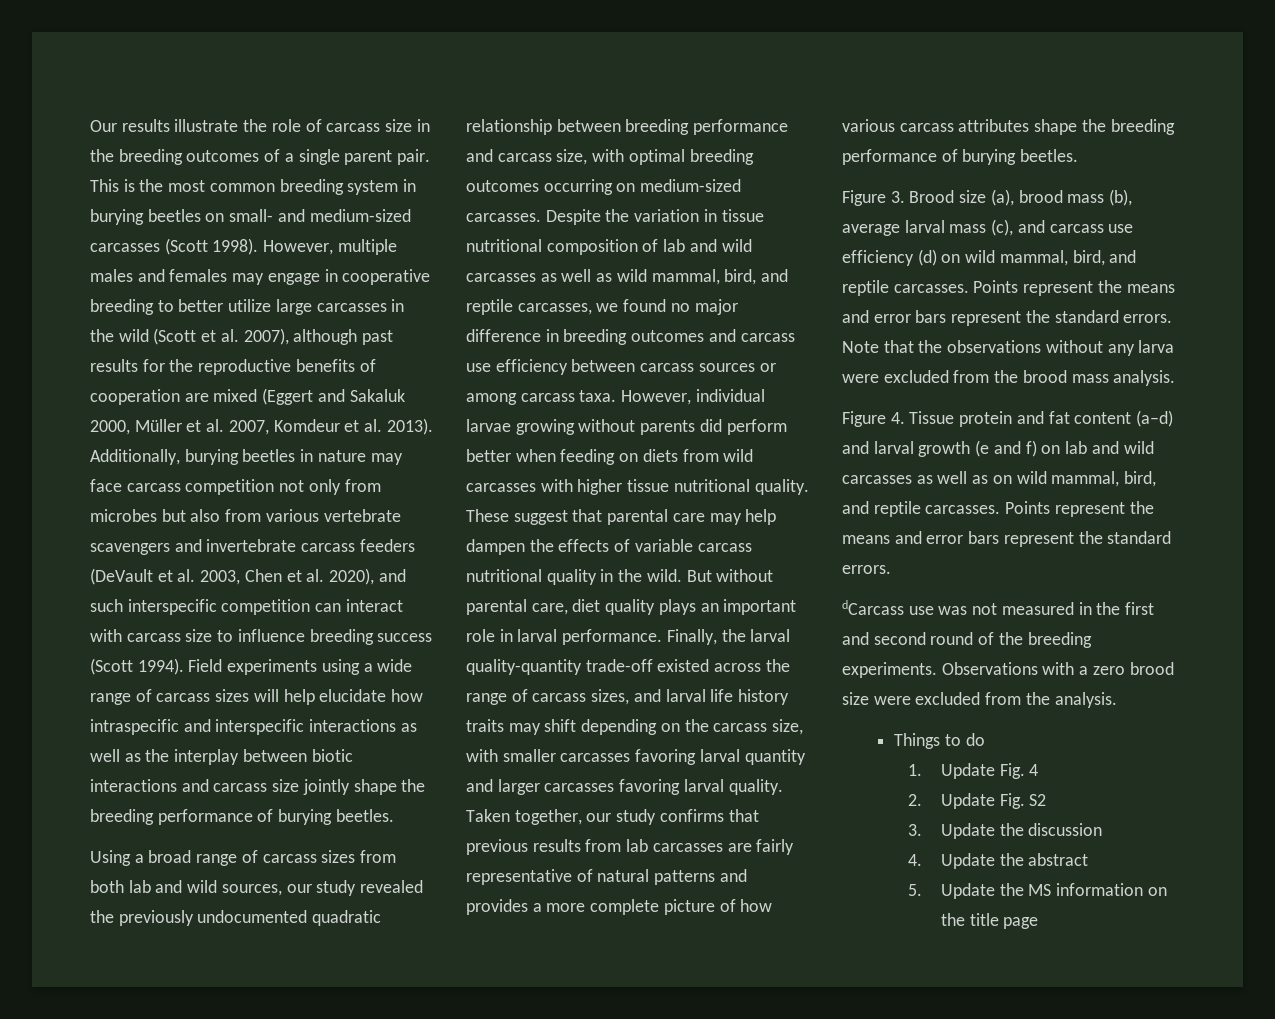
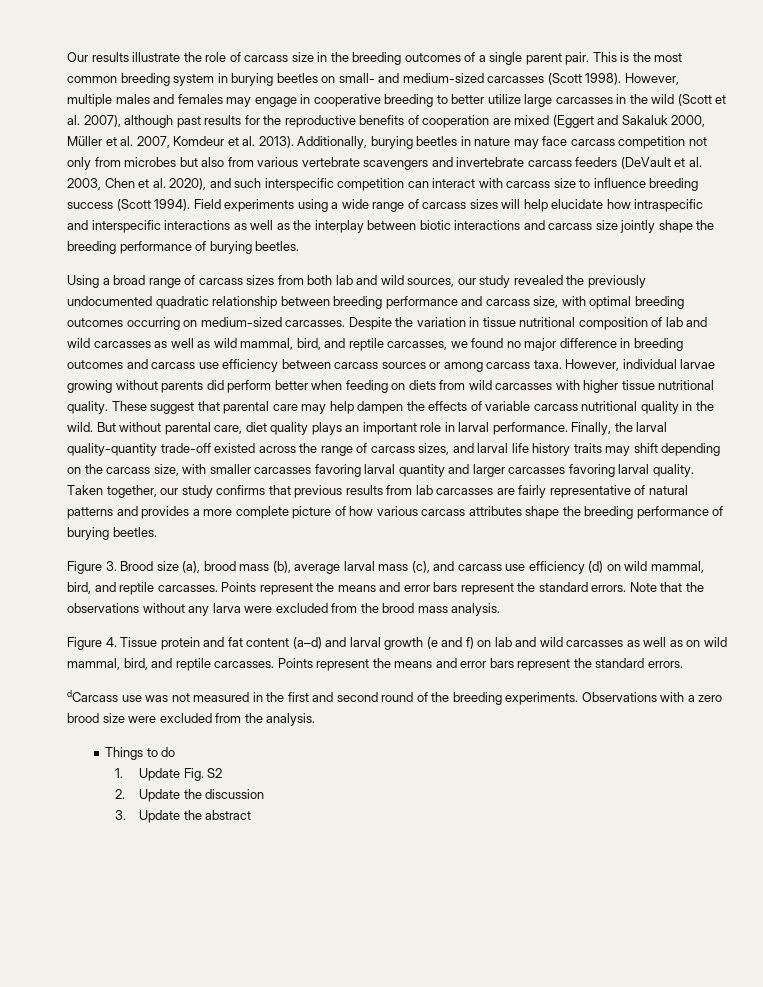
[1029,764,1039,776] [907,793,1025,809] 4 // 2. Update Fig. -> (204, 774) none
[907,824,922,836] 3. -> [115,789,126,799] 2.
[907,854,922,866] 4. -> [115,810,127,820] 3.
[907,883,1167,899] [940,913,1039,929] // 5. Update the MS information on the title page -> (252, 815) none

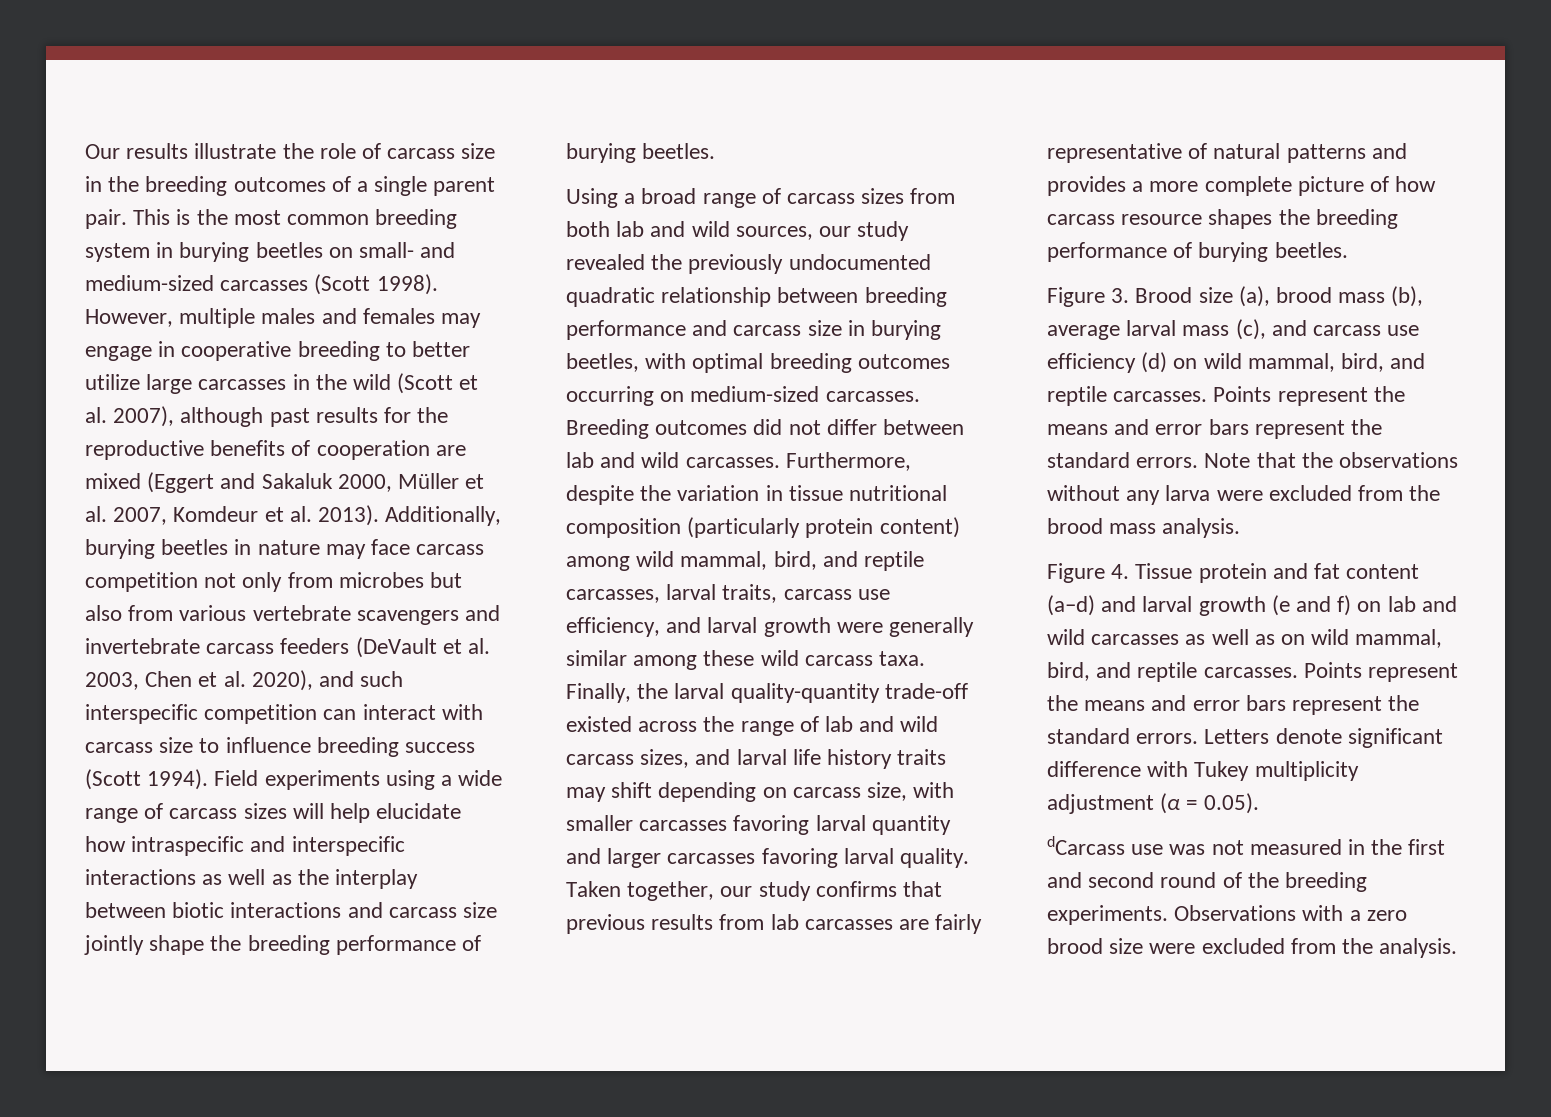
[533,296,559,308] size, -> [807,320,942,340] [566,353,639,372] size in burying beetles,
[348,317,392,330] Despite -> [566,419,965,439] [566,452,911,471] [566,485,634,505] Breeding outcomes did not differ between lab and wild carcasses. Furthermore, despite
[651,317,708,327] [67,338,211,348] of lab and wild carcasses as well as -> [687,517,960,538] [566,556,630,571] (particularly protein content) among
[450,338,683,351] [67,359,716,372] [67,380,715,393] [67,401,714,414] [67,422,568,435] we found no major difference in breeding outcomes and carcass use efficiency between carcass sources or among carcass taxa. However, individual larvae growing without parents did perform better when feeding on diets from wild carcasses with higher tissue nutritional quality. These suggest that parental care may help dampen the effects of variable carcass nutritional quality in the wild. But without parental care, diet quality plays an important role in larval performance. -> [666,584,890,603] [566,617,975,637] [566,650,926,670] larval traits, carcass use efficiency, and larval growth were generally similar among these wild carcass taxa.
(368, 448) none -> [825,716,939,732] lab and wild
[84,464,103,474] the -> (787, 792) none
[376,506,560,519] various carcass attributes shape -> [1047,209,1273,229] carcass resource shapes
(683, 664) none -> [1204,728,1443,748] [1047,761,1359,781] [1047,793,1259,814] Letters denote significant difference with Tukey multiplicity adjustment (α = 0.05).
[105,747,176,760] [115,768,223,781] [115,789,265,802] [115,810,252,823] // Things to do // 1. Update Fig. S2 // 2. Update the discussion // 3. Update the abstract -> (1458, 948) none

